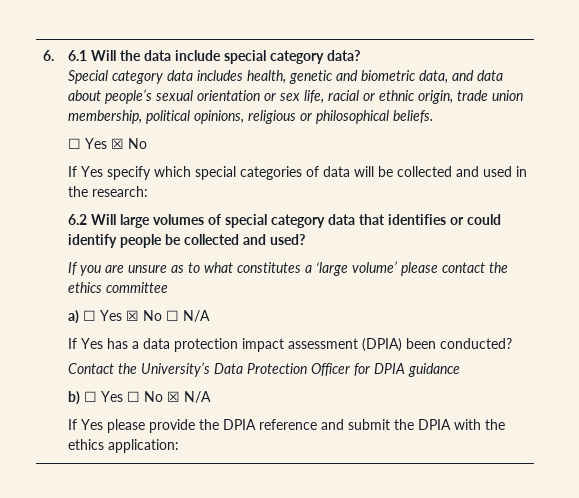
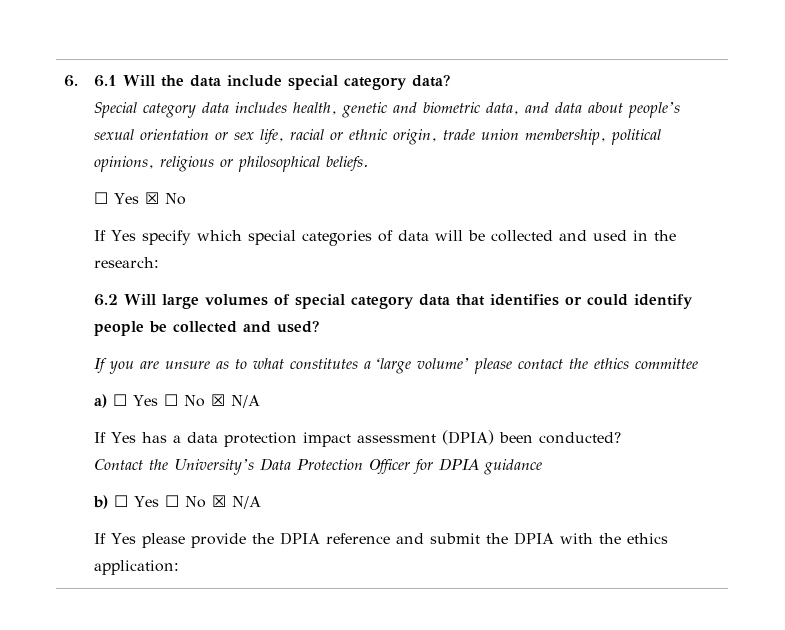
[125,310,179,321] ☒ No ☐ -> [163,394,225,407] ☐ No ☒

